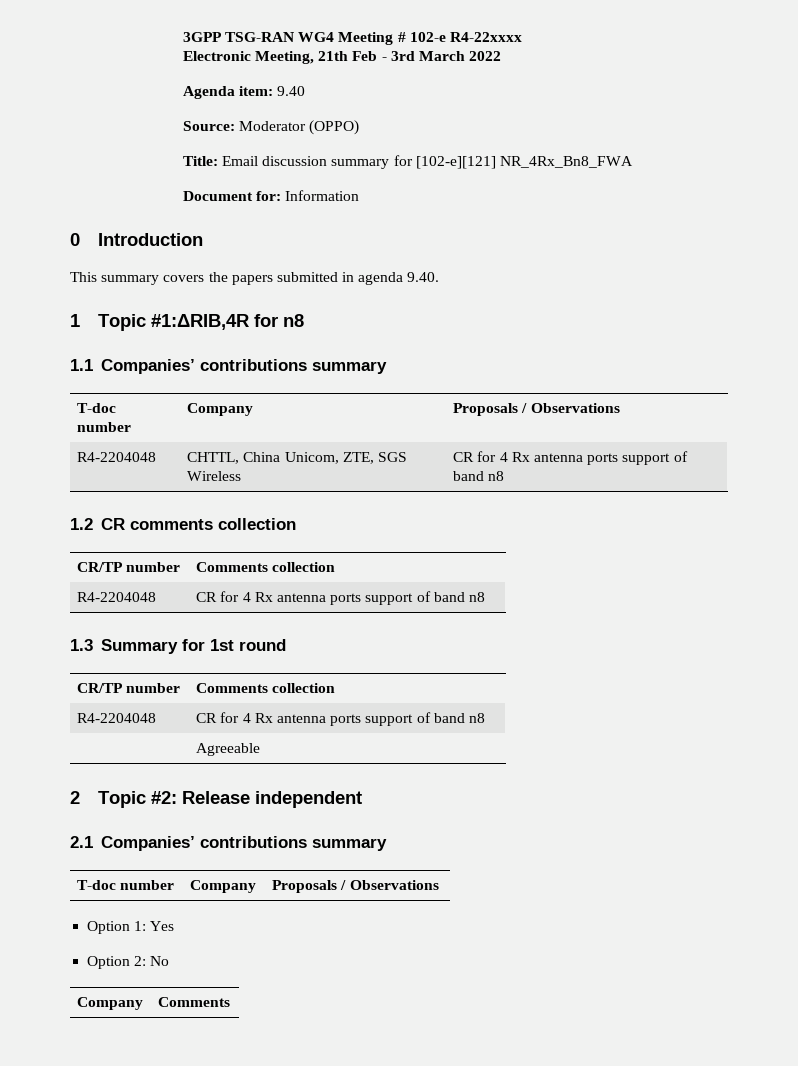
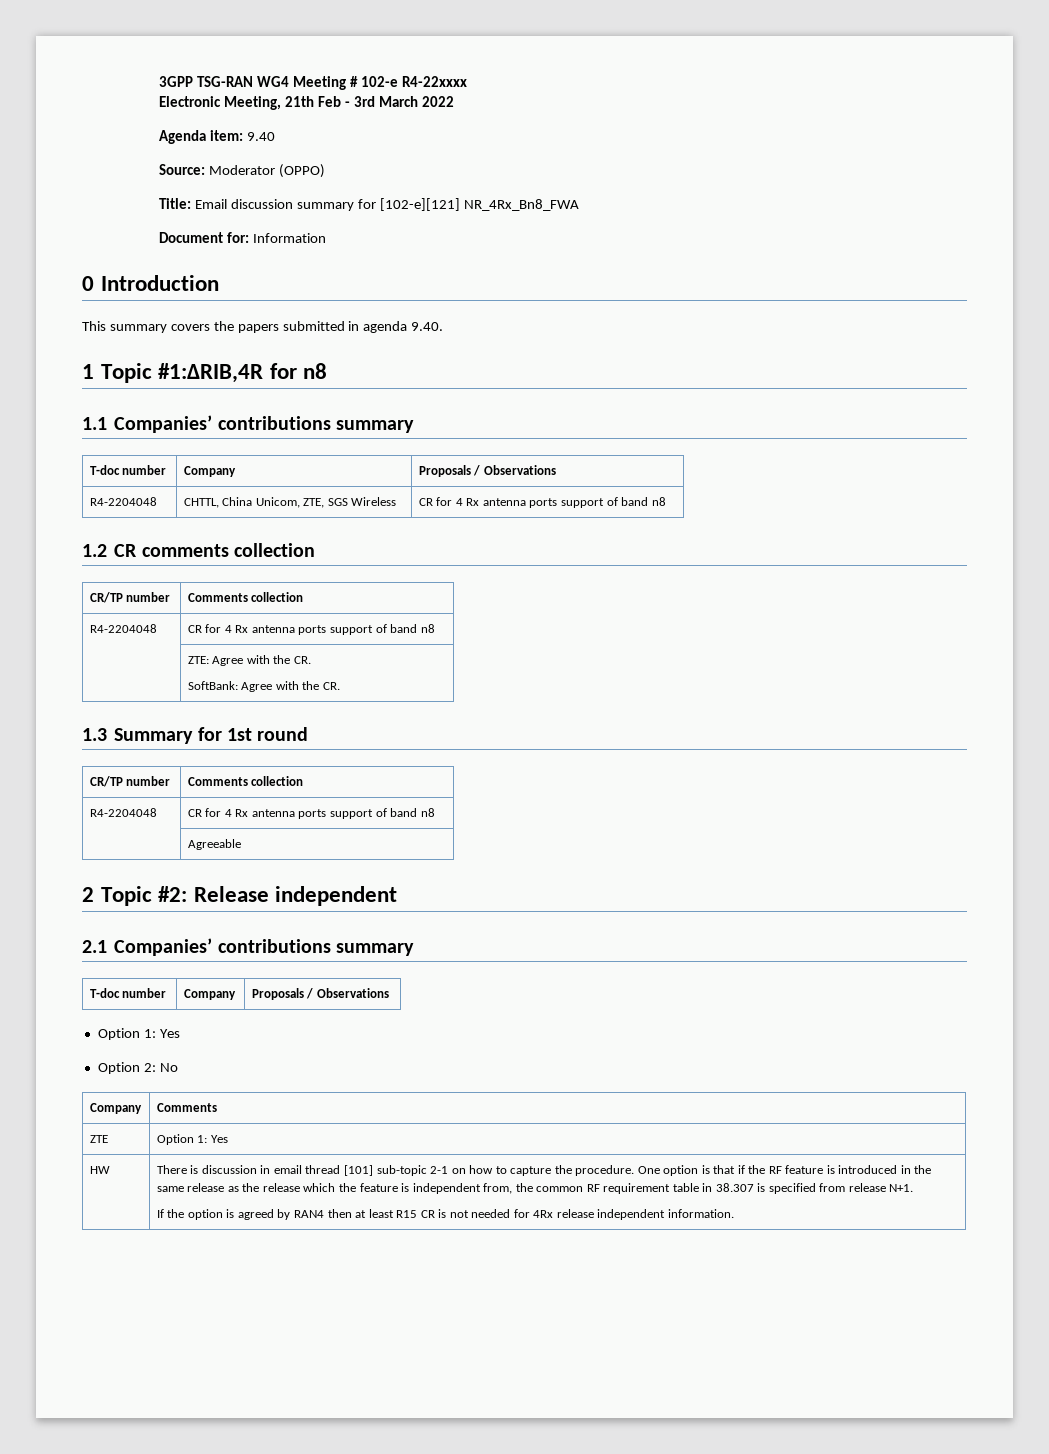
(485, 597) none -> [187,655,311,666] [187,681,340,692] // | ZTE: Agree with the CR. // SoftBank: Agree with the CR.
(231, 1002) none -> [89,1135,108,1143] [156,1134,228,1145] [89,1166,110,1174] [156,1165,932,1176] [156,1183,914,1194] [156,1209,734,1220] // ZTE | Option 1: Yes // HW | There is discussion in email thread [101] sub-topic 2-1 on how to capture the procedure. One option is that if the RF feature is introduced in the same release as the release which the feature is independent from, the common RF requirement table in 38.307 is specified from release N+1. // If the option is agreed by RAN4 then at least R15 CR is not needed for 4Rx release independent information.

